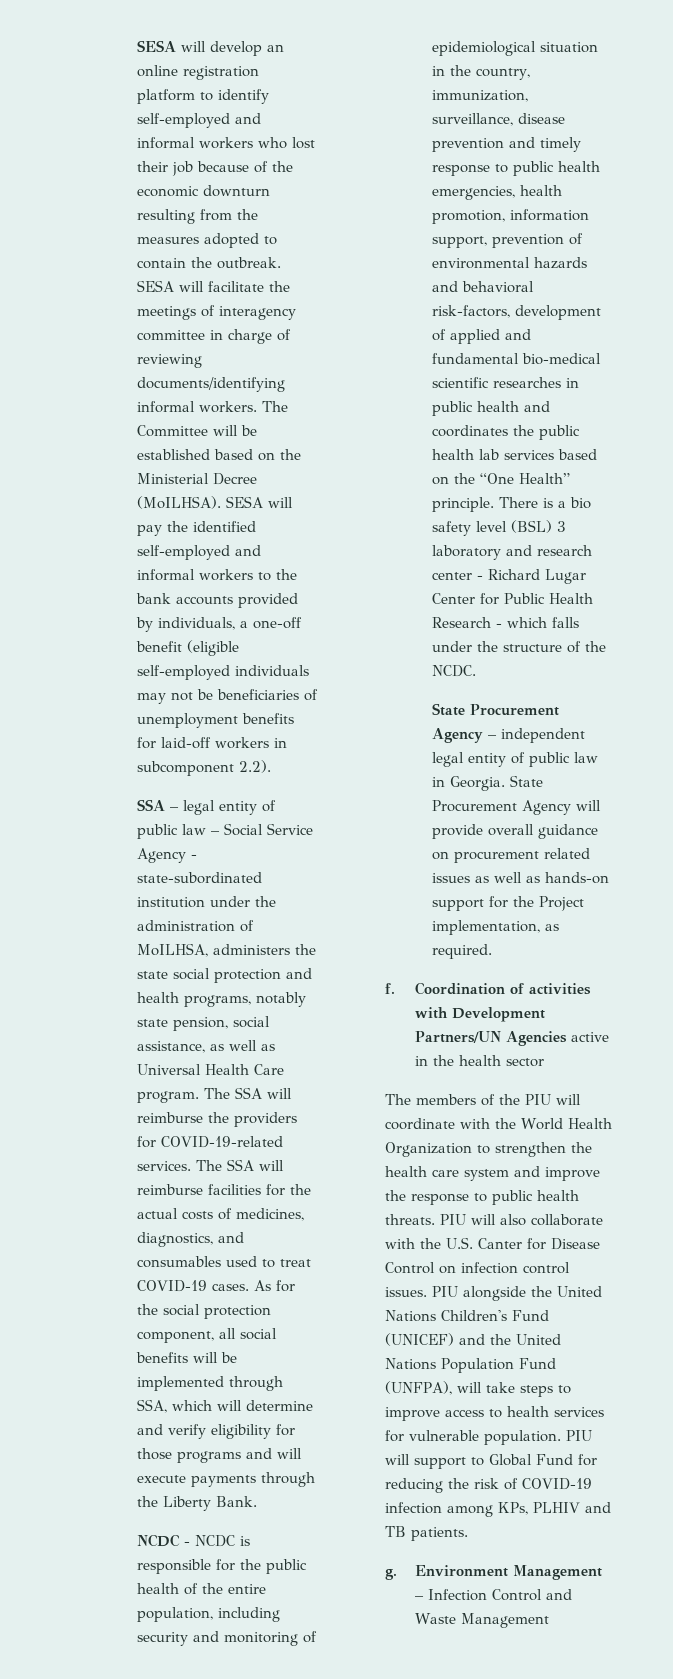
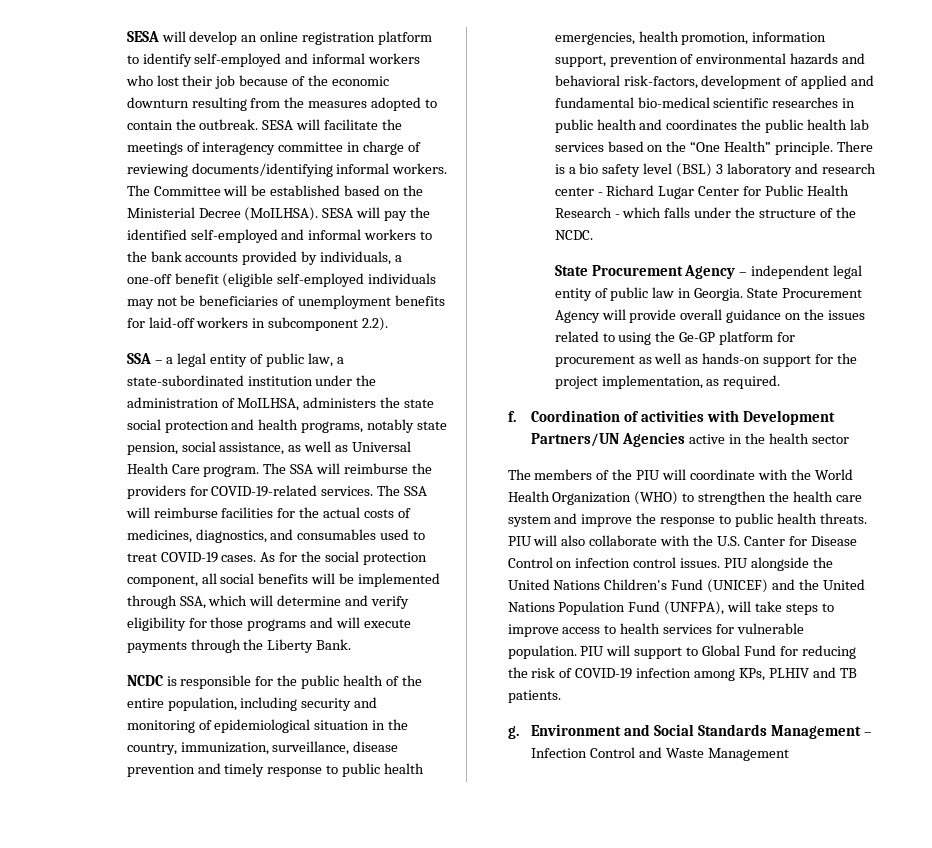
[183,800,277,815] [137,823,314,839] [137,848,198,863] legal entity of public law – Social Service Agency - -> [166,353,344,367] a legal entity of public law, a
[184,1535,236,1547] - NCDC -> (163, 680) none
[454,848,591,863] [432,873,471,883] procurement related issues -> [804,309,866,320] [554,331,796,345] [554,355,635,367] the issues related to using the Ge-GP platform for procurement
[539,896,585,911] Project -> [554,376,598,389] project
(472, 1149) none -> [634,491,679,505] (WHO)
(508, 1571) none -> [623,724,767,736] and Social Standards

